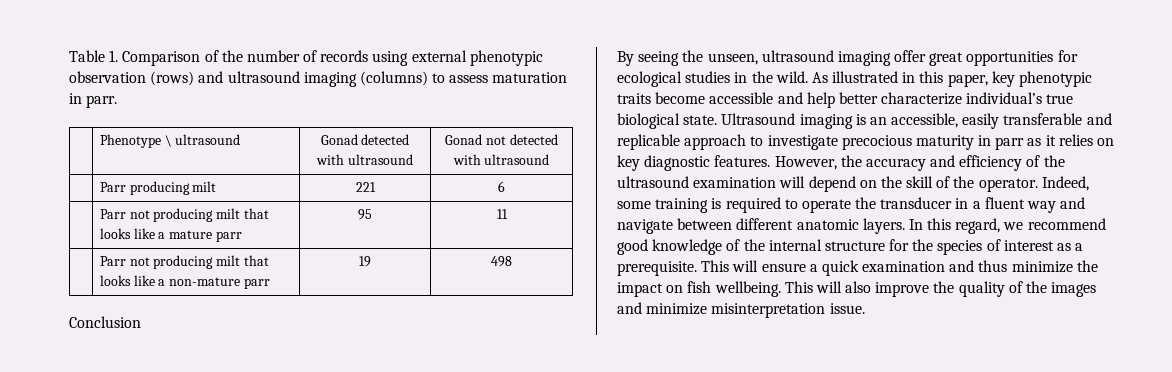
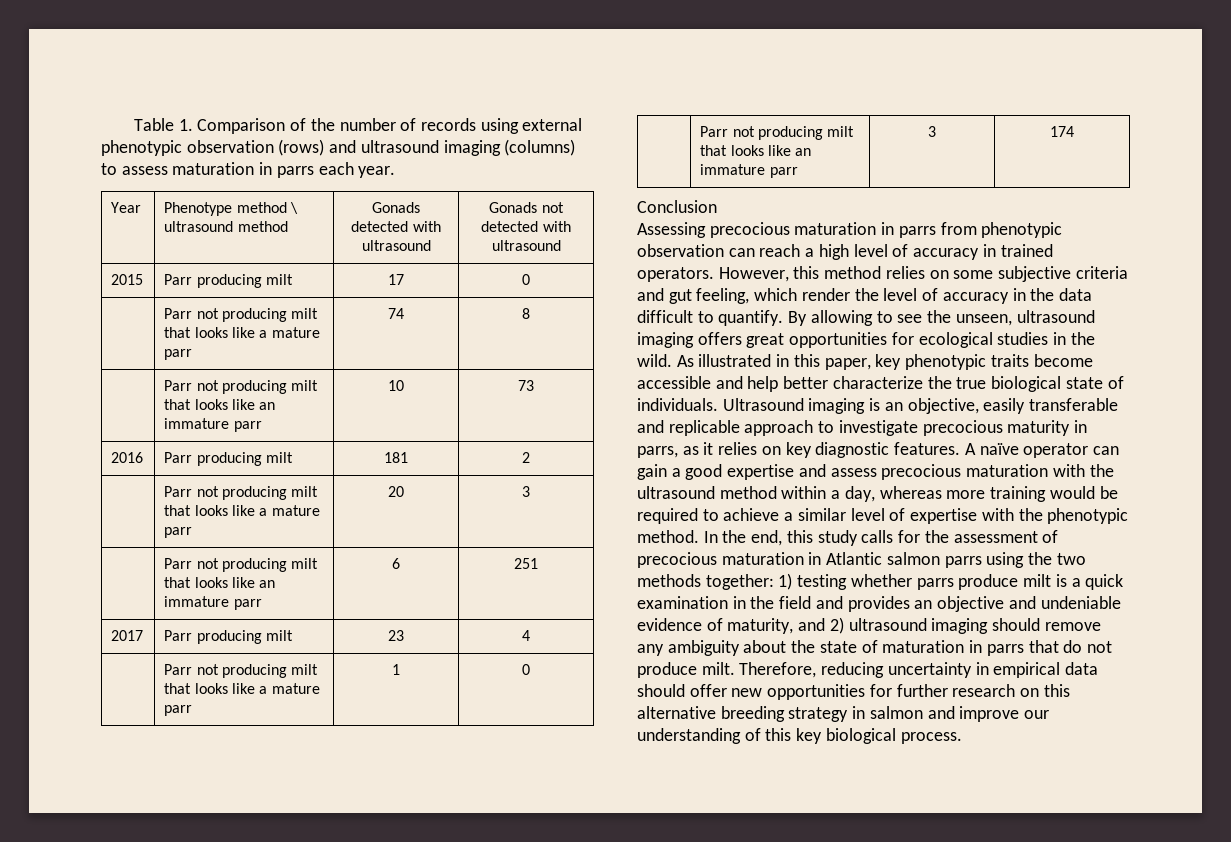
[86,95,118,108] parr. // -> [276,162,396,178] [111,202,142,213] parrs each year. // Year
(161, 141) none -> [236,202,287,213] method
[320,134,358,145] | Gonad -> [237,221,288,232] [372,202,421,213] method | Gonads
[445,134,483,145] Gonad -> [489,202,538,213] Gonads
[99,181,217,195] [355,182,376,192] [498,181,505,192] | Parr producing milt | 221 | 6 -> [111,274,144,285] [164,274,294,288] [388,274,405,285] [522,274,530,285] 2015 | Parr producing milt | 17 | 0
[358,209,372,220] [496,209,508,219] [99,255,269,269] [99,275,270,289] [359,256,371,267] [491,256,512,267] [69,316,141,328] [617,51,680,66] 95 | 11 // | Parr not producing milt that looks like a non-mature parr | 19 | 498 // Conclusion // By seeing -> [388,308,405,319] [522,308,530,319] [164,380,319,394] [164,399,276,410] [164,418,262,432] [388,380,405,391] [518,380,534,391] [111,452,144,463] [164,452,294,466] [384,452,409,463] [522,452,530,463] [164,486,319,500] [164,505,320,516] [164,527,193,538] [388,486,405,497] [522,486,530,497] [164,558,319,572] [164,577,276,588] [164,596,262,610] [392,558,401,569] [514,558,538,569] [111,630,144,641] [164,630,294,644] [388,630,405,641] [522,630,530,641] [164,664,319,678] [164,683,320,694] [164,705,193,716] [392,664,401,675] [522,664,530,675] [700,126,855,140] [700,145,812,156] [700,164,798,178] [928,126,936,137] [1050,126,1074,137] [637,200,717,213] [637,222,1063,238] [637,244,1053,260] [637,266,1128,282] [637,288,1092,304] [637,310,923,326] 74 | 8 // | Parr not producing milt that looks like an immature parr | 10 | 73 // 2016 | Parr producing milt | 181 | 2 // | Parr not producing milt that looks like a mature parr | 20 | 3 // | Parr not producing milt that looks like an immature parr | 6 | 251 // 2017 | Parr producing milt | 23 | 4 // | Parr not producing milt that looks like a mature parr | 1 | 0 // | Parr not producing milt that looks like an immature parr | 3 | 174 // Conclusion // Assessing precocious maturation in parrs from phenotypic observation can reach a high level of accuracy in trained operators. However, this method relies on some subjective criteria and gut feeling, which render the level of accuracy in the data difficult to quantify. By allowing to see
[894,50,927,62] offer -> [697,332,742,345] offers
[966,92,1043,104] individual’s -> [927,376,952,389] the
[683,115,718,125] state. -> [1065,376,1124,389] [637,398,718,411] state of individuals.
[891,113,959,128] accessible, -> [907,398,979,414] objective,
[995,137,1025,150] parr -> [637,446,678,458] parrs,
[774,155,1065,171] [617,176,1089,192] [617,197,1086,213] [617,218,1106,234] [617,239,1084,255] [617,260,1098,276] [617,281,1097,297] [617,302,865,318] However, the accuracy and efficiency of the ultrasound examination will depend on the skill of the operator. Indeed, some training is required to operate the transducer in a fluent way and navigate between different anatomic layers. In this regard, we recommend good knowledge of the internal structure for the species of interest as a prerequisite. This will ensure a quick examination and thus minimize the impact on fish wellbeing. This will also improve the quality of the images and minimize misinterpretation issue. -> [964,443,1119,458] [637,464,1114,480] [637,486,1118,502] [637,508,1129,524] [637,530,1059,546] [637,552,1086,568] [637,573,1124,590] [637,596,1121,612] [637,617,1101,634] [637,640,1112,656] [637,662,1099,678] [637,684,1070,700] [637,706,1050,722] [637,728,962,744] A naïve operator can gain a good expertise and assess precocious maturation with the ultrasound method within a day, whereas more training would be required to achieve a similar level of expertise with the phenotypic method. In the end, this study calls for the assessment of precocious maturation in Atlantic salmon parrs using the two methods together: 1) testing whether parrs produce milt is a quick examination in the field and provides an objective and undeniable evidence of maturity, and 2) ultrasound imaging should remove any ambiguity about the state of maturation in parrs that do not produce milt. Therefore, reducing uncertainty in empirical data should offer new opportunities for further research on this alternative breeding strategy in salmon and improve our understanding of this key biological process.

